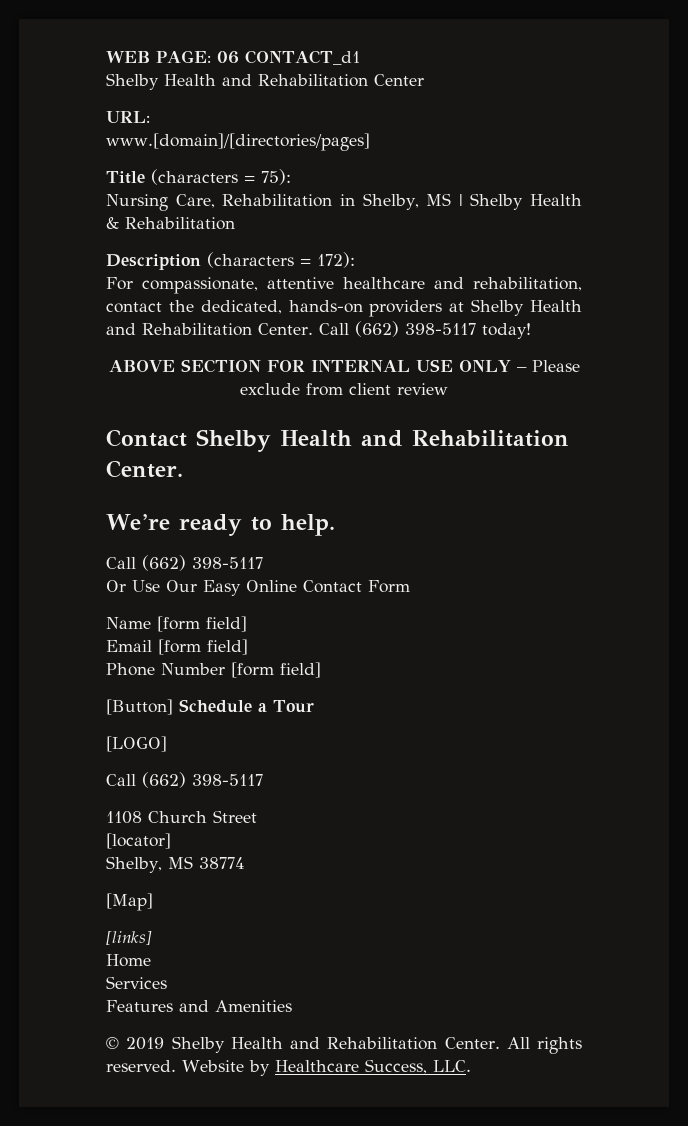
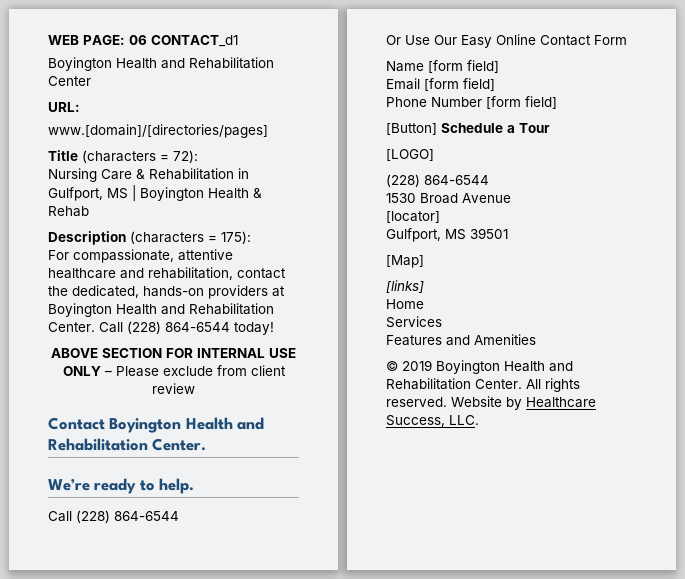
[106,73,159,90] Shelby -> [48,57,112,71] Boyington
[261,169,291,185] 75): -> [173,150,198,163] 72):
[175,194,215,208] Care, -> [101,169,145,180] Care &
[362,193,419,210] Shelby, -> [48,187,103,201] Gulfport,
[470,193,524,210] Shelby -> [140,187,204,201] Boyington
[125,217,235,230] Rehabilitation -> [48,206,89,217] Rehab
[317,252,355,268] 172): -> [221,231,251,244] 175):
[471,299,525,316] Shelby -> [48,303,112,317] Boyington
[354,321,476,337] (662) 398-5117 -> [127,321,230,334] (228) 864-6544
[196,429,271,452] Shelby -> [109,418,182,433] Boyington
[142,555,263,571] (662) 398-5117 -> [76,510,179,523] (228) 864-6544
[106,772,263,788] [106,810,257,824] [106,833,171,849] [106,856,245,873] Call (662) 398-5117 // 1108 Church Street // [locator] // Shelby, MS 38774 -> [386,174,489,187] [386,193,511,204] [386,211,440,223] [386,228,508,242] (228) 864-6544 // 1530 Broad Avenue // [locator] // Gulfport, MS 39501
[171,1036,225,1053] Shelby -> [436,360,500,374] Boyington

